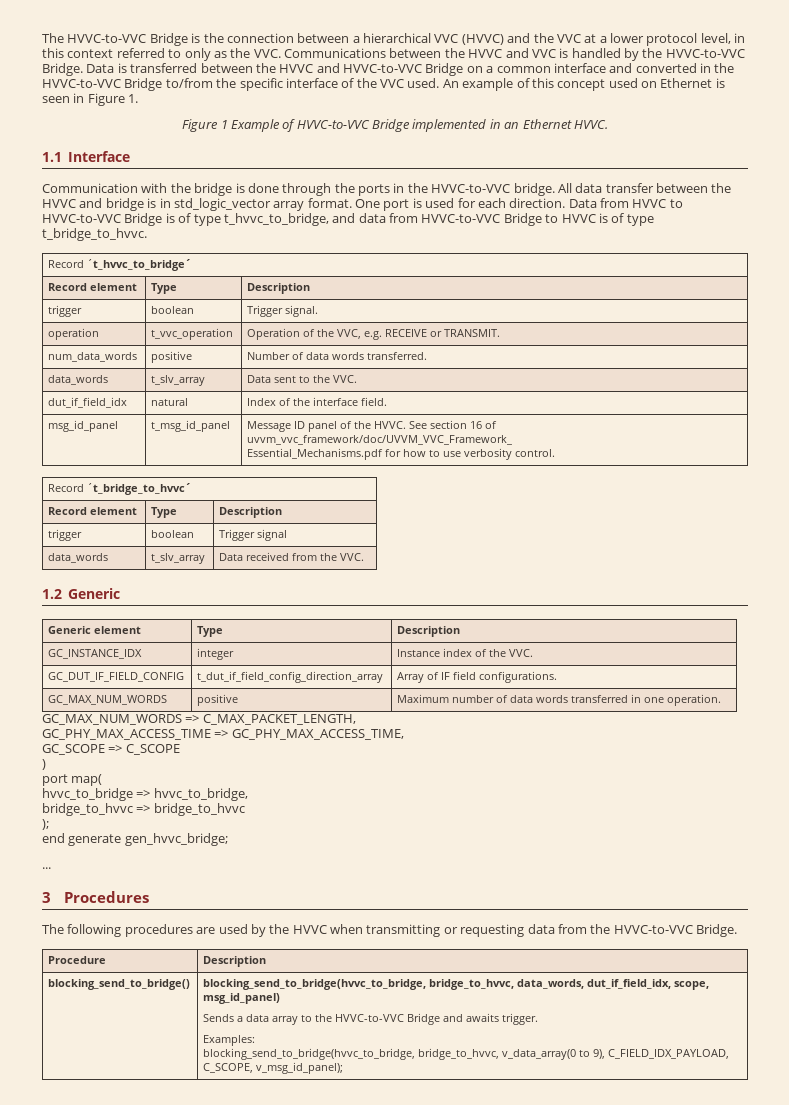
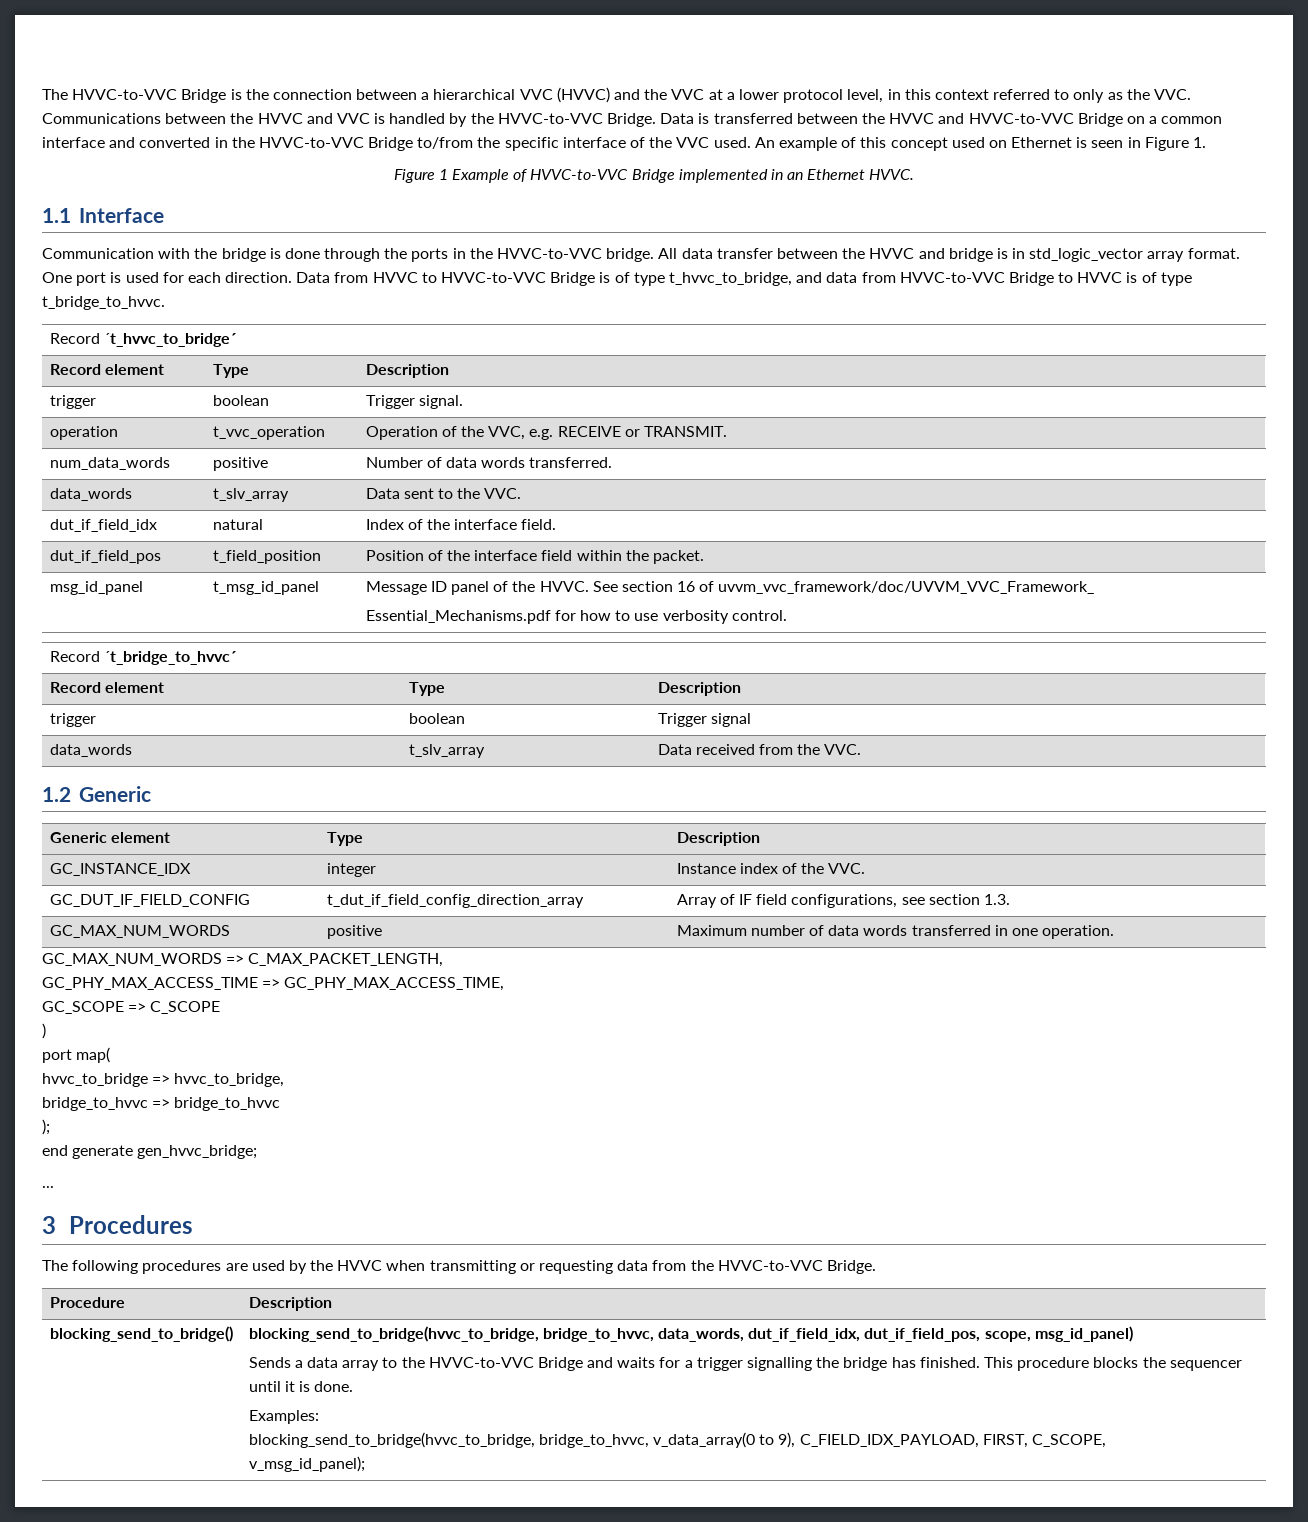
(388, 401) none -> [49,550,161,564] [212,550,321,564] [365,550,704,564] // dut_if_field_pos | t_field_position | Position of the interface field within the packet.
[479,671,558,683] configurations. -> [791,894,1010,908] configurations, see section 1.3.
(672, 984) none -> [864,1328,981,1342] dut_if_field_pos,
[466,1013,539,1025] awaits trigger. -> [617,1357,1242,1371] [248,1381,354,1392] waits for a trigger signalling the bridge has finished. This procedure blocks the sequencer until it is done.
(730, 1054) none -> [982,1434,1028,1448] FIRST,
(254, 1068) none -> (1106, 1441) //

